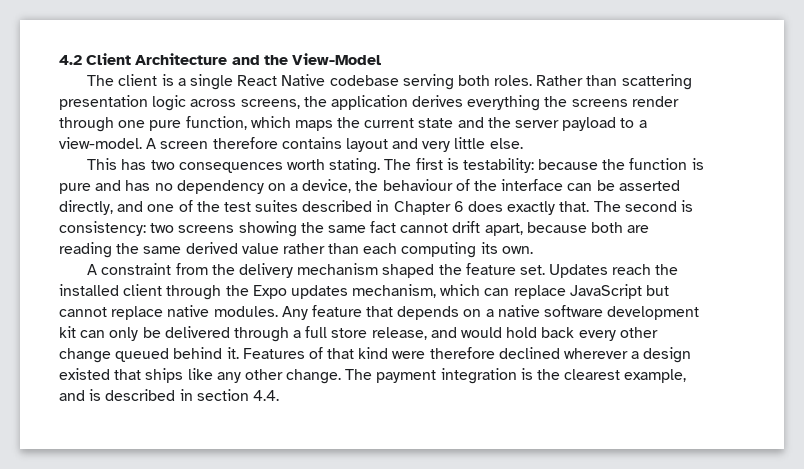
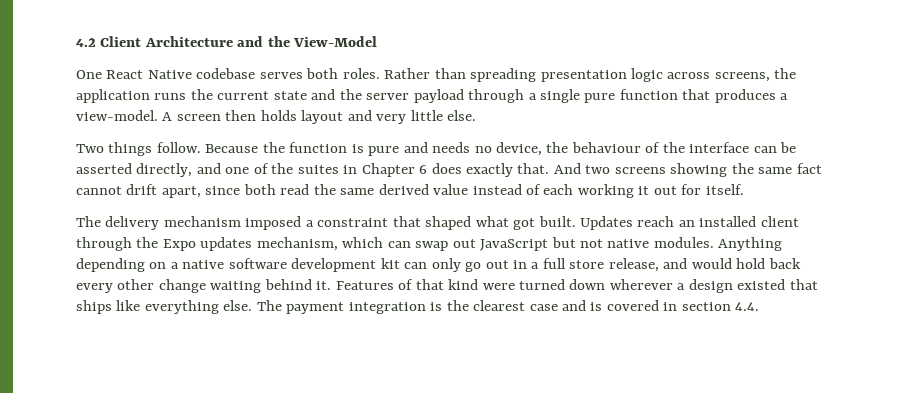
[87,74,233,90] The client is a single -> [76,70,102,79] One
[402,74,454,90] serving -> [259,72,303,79] serves
[621,74,692,90] scattering -> [470,68,537,82] spreading
[412,95,679,111] [59,116,333,132] derives everything the screens render through one pure function, which maps -> [154,93,187,100] runs
[620,118,635,128] to -> [468,89,776,103] through a single pure function that produces
[212,137,342,149] therefore contains -> [225,110,297,121] then holds
[87,158,599,174] This has two consequences worth stating. The first is testability: because -> [76,142,259,156] Two things follow. Because
[125,180,299,194] has no dependency on a -> [432,142,492,153] needs no
[223,200,373,212] test suites described -> [297,165,339,174] suites
[593,200,693,212] [59,221,146,236] The second is consistency: -> [553,163,581,174] And
[526,222,650,233] [59,242,533,258] [87,263,545,278] because both are reading the same derived value rather than each computing its own. // A constraint from the delivery mechanism shaped the feature set. -> [205,184,744,198] [76,216,576,230] since both read the same derived value instead of each working it out for itself. // The delivery mechanism imposed a constraint that shaped what got built.
[655,264,679,275] the -> [678,220,695,227] an
[513,284,670,299] [59,305,460,320] replace JavaScript but cannot replace native modules. Any feature that depends -> [415,237,783,251] [76,258,145,272] swap out JavaScript but not native modules. Anything depending
[142,326,289,342] be delivered through -> [465,260,528,272] go out in
[115,348,170,362] queued -> [210,281,262,293] waiting
[429,347,560,359] therefore declined -> [519,279,606,290] turned down
[216,369,342,384] any other change. -> [144,300,253,314] everything else.
[624,369,687,383] example, -> [529,304,558,311] case
[105,389,176,401] described -> [606,300,659,311] covered

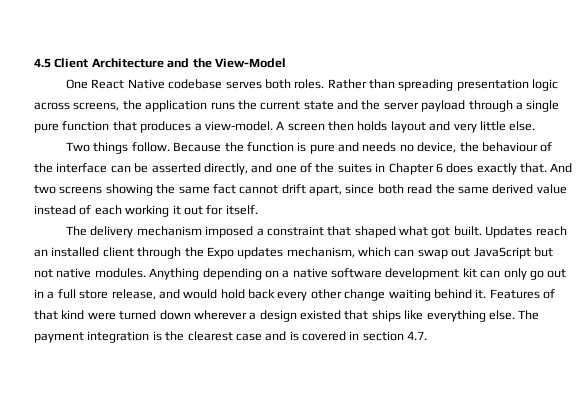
[76,38,96,47] 4.2 -> [34,58,51,68] 4.5
[735,302,760,311] 4.4. -> [407,331,428,340] 4.7.

